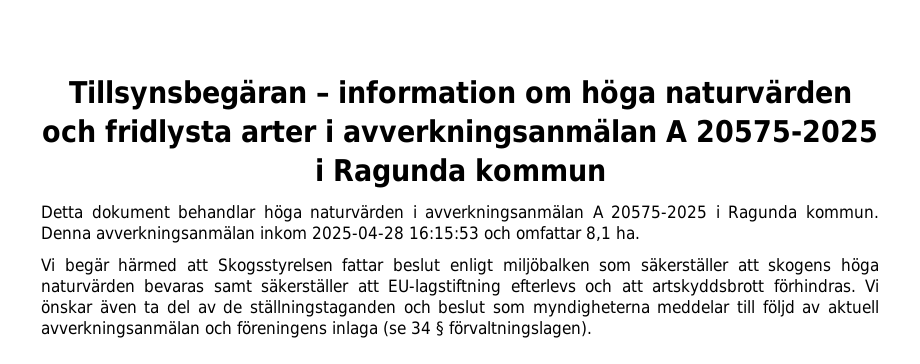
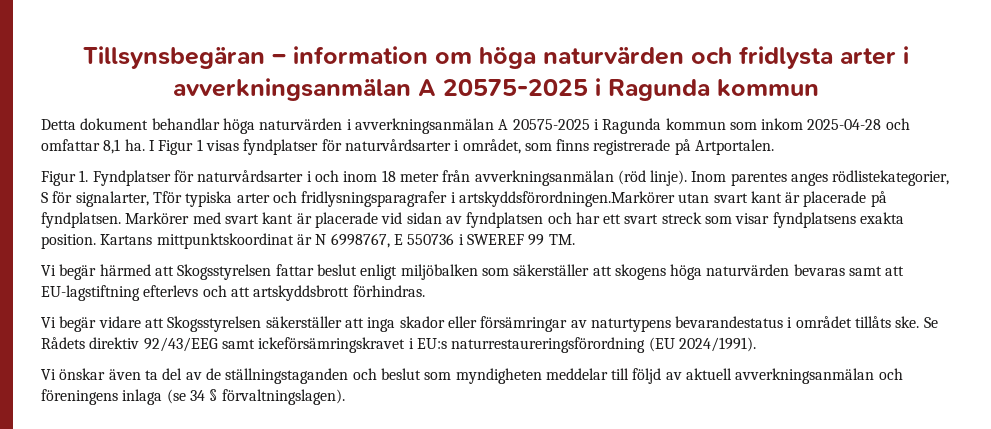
[805,205,879,219] [41,226,255,243] kommun. Denna avverkningsanmälan -> [665,118,757,130] kommun som
[409,226,479,240] 16:15:53 -> (882, 124) none
(640, 233) none -> [148,139,775,155] [41,170,950,186] [41,191,887,207] [41,212,905,228] [41,233,575,249] I Figur 1 visas fyndplatser för naturvårdsarter i området, som finns registrerade på Artportalen. // Figur 1. Fyndplatser för naturvårdsarter i och inom 18 meter från avverkningsanmälan (röd linje). Inom parentes anges rödlistekategorier, S för signalarter, Tför typiska arter och fridlysningsparagrafer i artskyddsförordningen.Markörer utan svart kant är placerade på fyndplatsen. Markörer med svart kant är placerade vid sidan av fyndplatsen och har ett svart streck som visar fyndplatsens exakta position. Kartans mittpunktskoordinat är N 6998767, E 550736 i SWEREF 99 TM.
[261,279,350,293] säkerställer -> (883, 271) none
(856, 286) none -> [41,316,938,332] [41,337,756,353] // Vi begär vidare att Skogsstyrelsen säkerställer att inga skador eller försämringar av naturtypens bevarandestatus i området tillåts ske. Se Rådets direktiv 92/43/EEG samt ickeförsämringskravet i EU:s naturrestaureringsförordning (EU 2024/1991). //
[532,300,650,317] myndigheterna -> [455,368,542,384] myndigheten

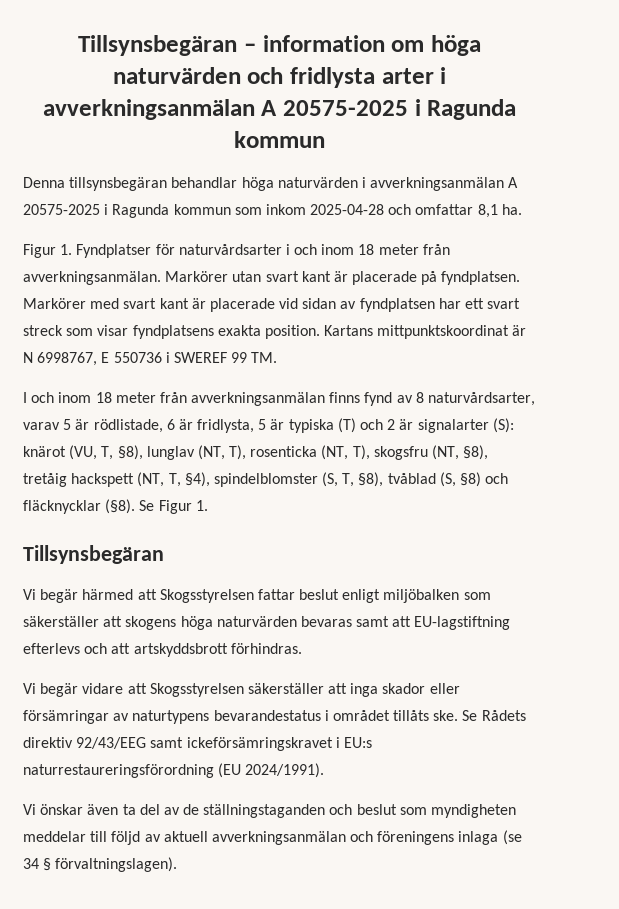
[41,118,149,130] Detta dokument -> [23,177,168,191] Denna tillsynsbegäran
[148,139,775,155] I Figur 1 visas fyndplatser för naturvårdsarter i området, som finns registrerade på Artportalen. -> (522, 209) none
[474,170,950,186] [41,191,675,207] avverkningsanmälan (röd linje). Inom parentes anges rödlistekategorier, S för signalarter, Tför typiska arter och fridlysningsparagrafer i artskyddsförordningen.Markörer -> [23,271,229,285] avverkningsanmälan. Markörer
[547,212,572,224] och -> (435, 305) none
(575, 239) none -> [23,392,536,406] [23,418,514,433] [23,445,489,460] [23,472,509,487] [23,499,208,514] [23,545,164,564] // I och inom 18 meter från avverkningsanmälan finns fynd av 8 naturvårdsarter, varav 5 är rödlistade, 6 är fridlysta, 5 är typiska (T) och 2 är signalarter (S): knärot (VU, T, §8), lunglav (NT, T), rosenticka (NT, T), skogsfru (NT, §8), tretåig hackspett (NT, T, §4), spindelblomster (S, T, §8), tvåblad (S, §8) och fläcknycklar (§8). Se Figur 1. // Tillsynsbegäran

